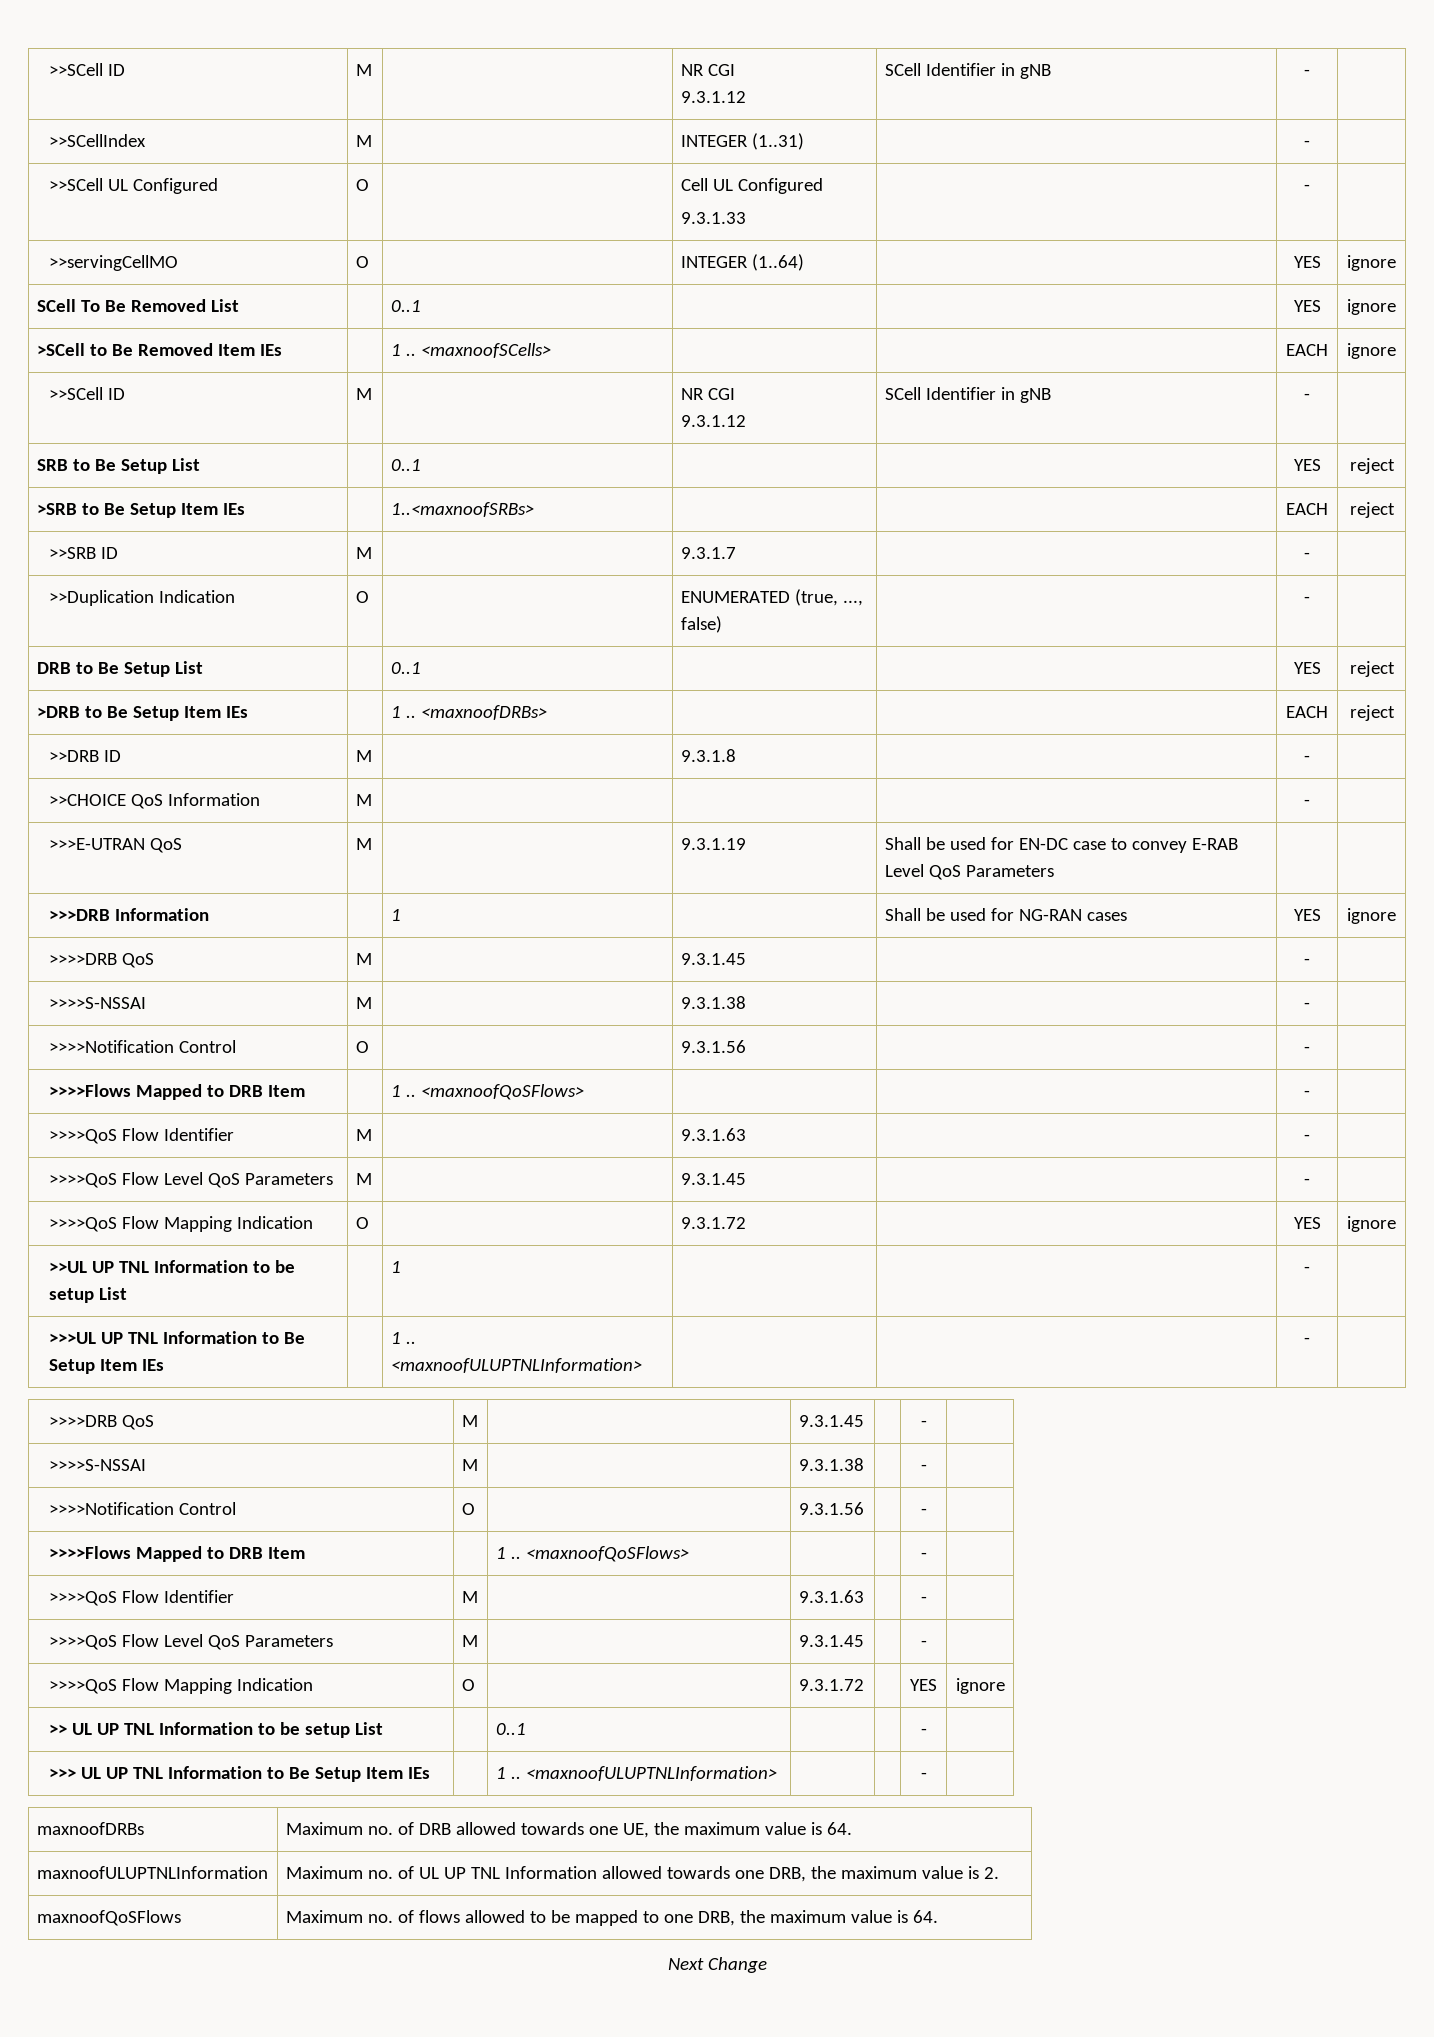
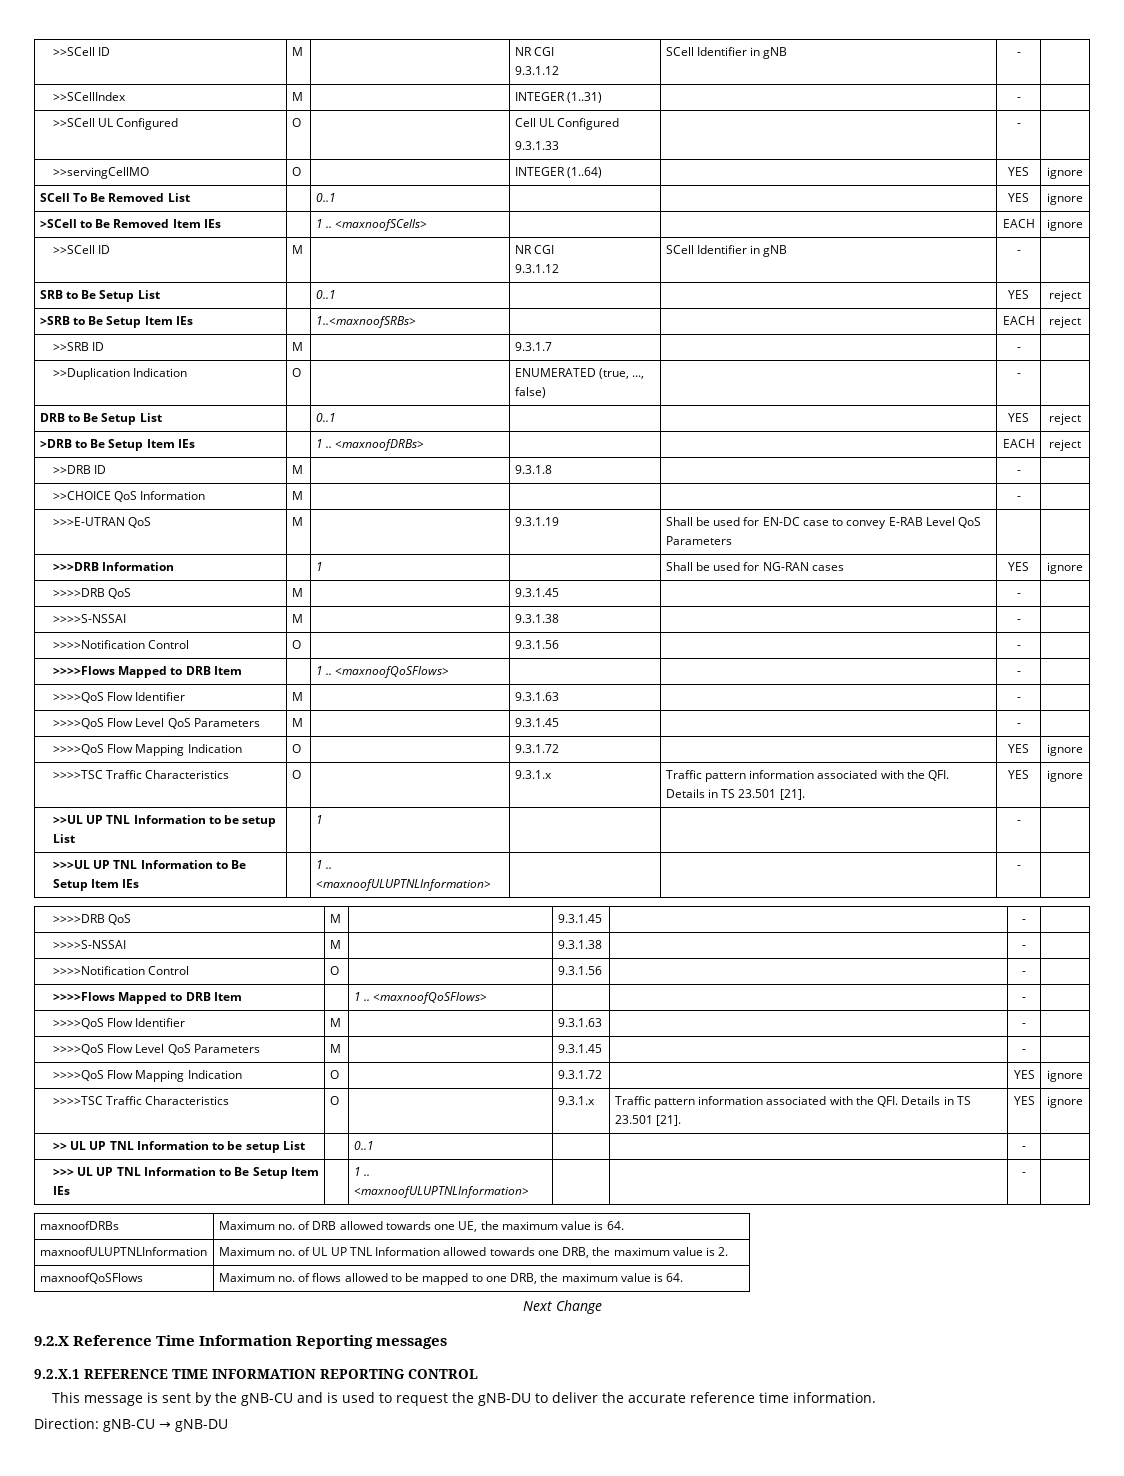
(1396, 1224) none -> [52,770,230,779] [291,770,301,779] [514,770,552,779] [665,770,950,782] [665,789,805,800] [1008,770,1029,779] [1047,770,1083,782] // >>>>TSC Traffic Characteristics | O | | 9.3.1.x | Traffic pattern information associated with the QFI. Details in TS 23.501 [21]. | YES | ignore
(1005, 1686) none -> [52,1096,230,1105] [329,1096,339,1105] [557,1096,595,1105] [614,1096,971,1108] [614,1115,681,1126] [1013,1096,1035,1105] [1047,1096,1083,1108] // >>>>TSC Traffic Characteristics | O | | 9.3.1.x | Traffic pattern information associated with the QFI. Details in TS 23.501 [21]. | YES | ignore
(767, 1965) none -> [34,1335,448,1349] [34,1369,478,1379] [52,1392,877,1406] [34,1418,228,1432] // 9.2.X Reference Time Information Reporting messages // 9.2.X.1 REFERENCE TIME INFORMATION REPORTING CONTROL // This message is sent by the gNB-CU and is used to request the gNB-DU to deliver the accurate reference time information. // Direction: gNB-CU → gNB-DU

